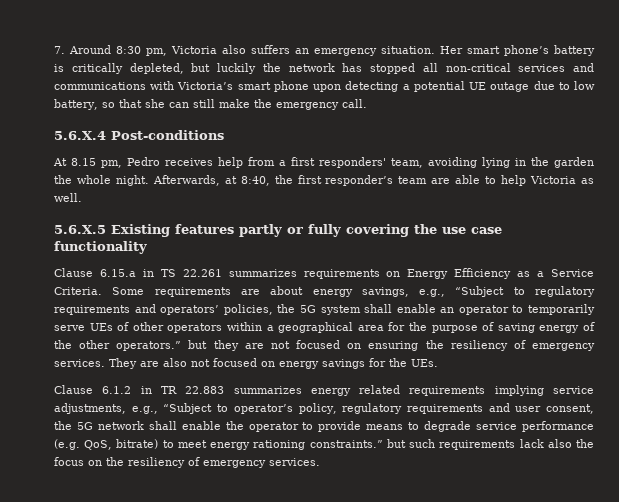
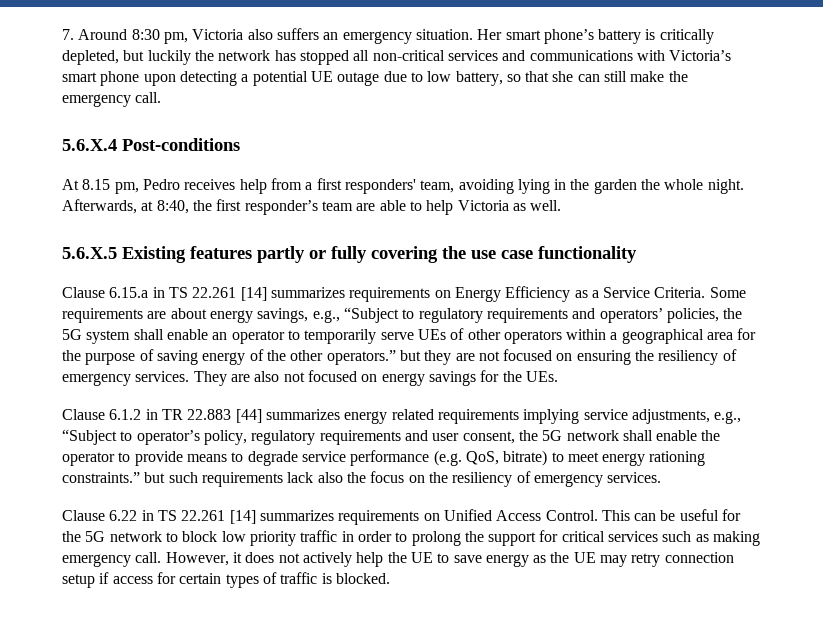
(222, 273) none -> [240,287,267,301] [14]
(225, 390) none -> [235,409,262,423] [44]
(320, 462) none -> [62,509,742,525] [62,530,761,546] [62,552,734,567] [62,572,390,588] // Clause 6.22 in TS 22.261 [14] summarizes requirements on Unified Access Control. This can be useful for the 5G network to block low priority traffic in order to prolong the support for critical services such as making emergency call. However, it does not actively help the UE to save energy as the UE may retry connection setup if access for certain types of traffic is blocked.

